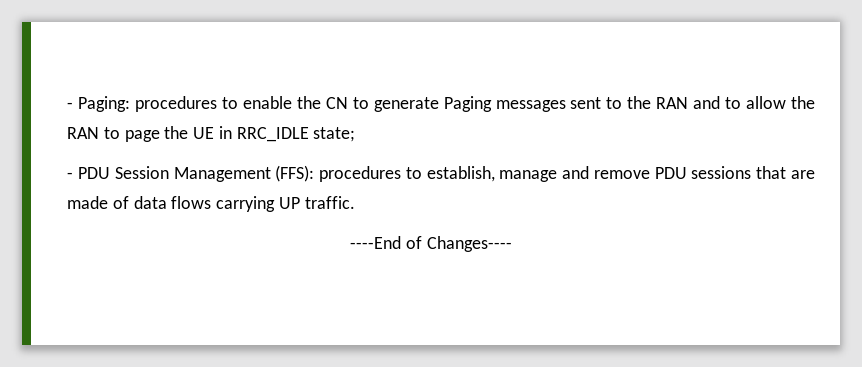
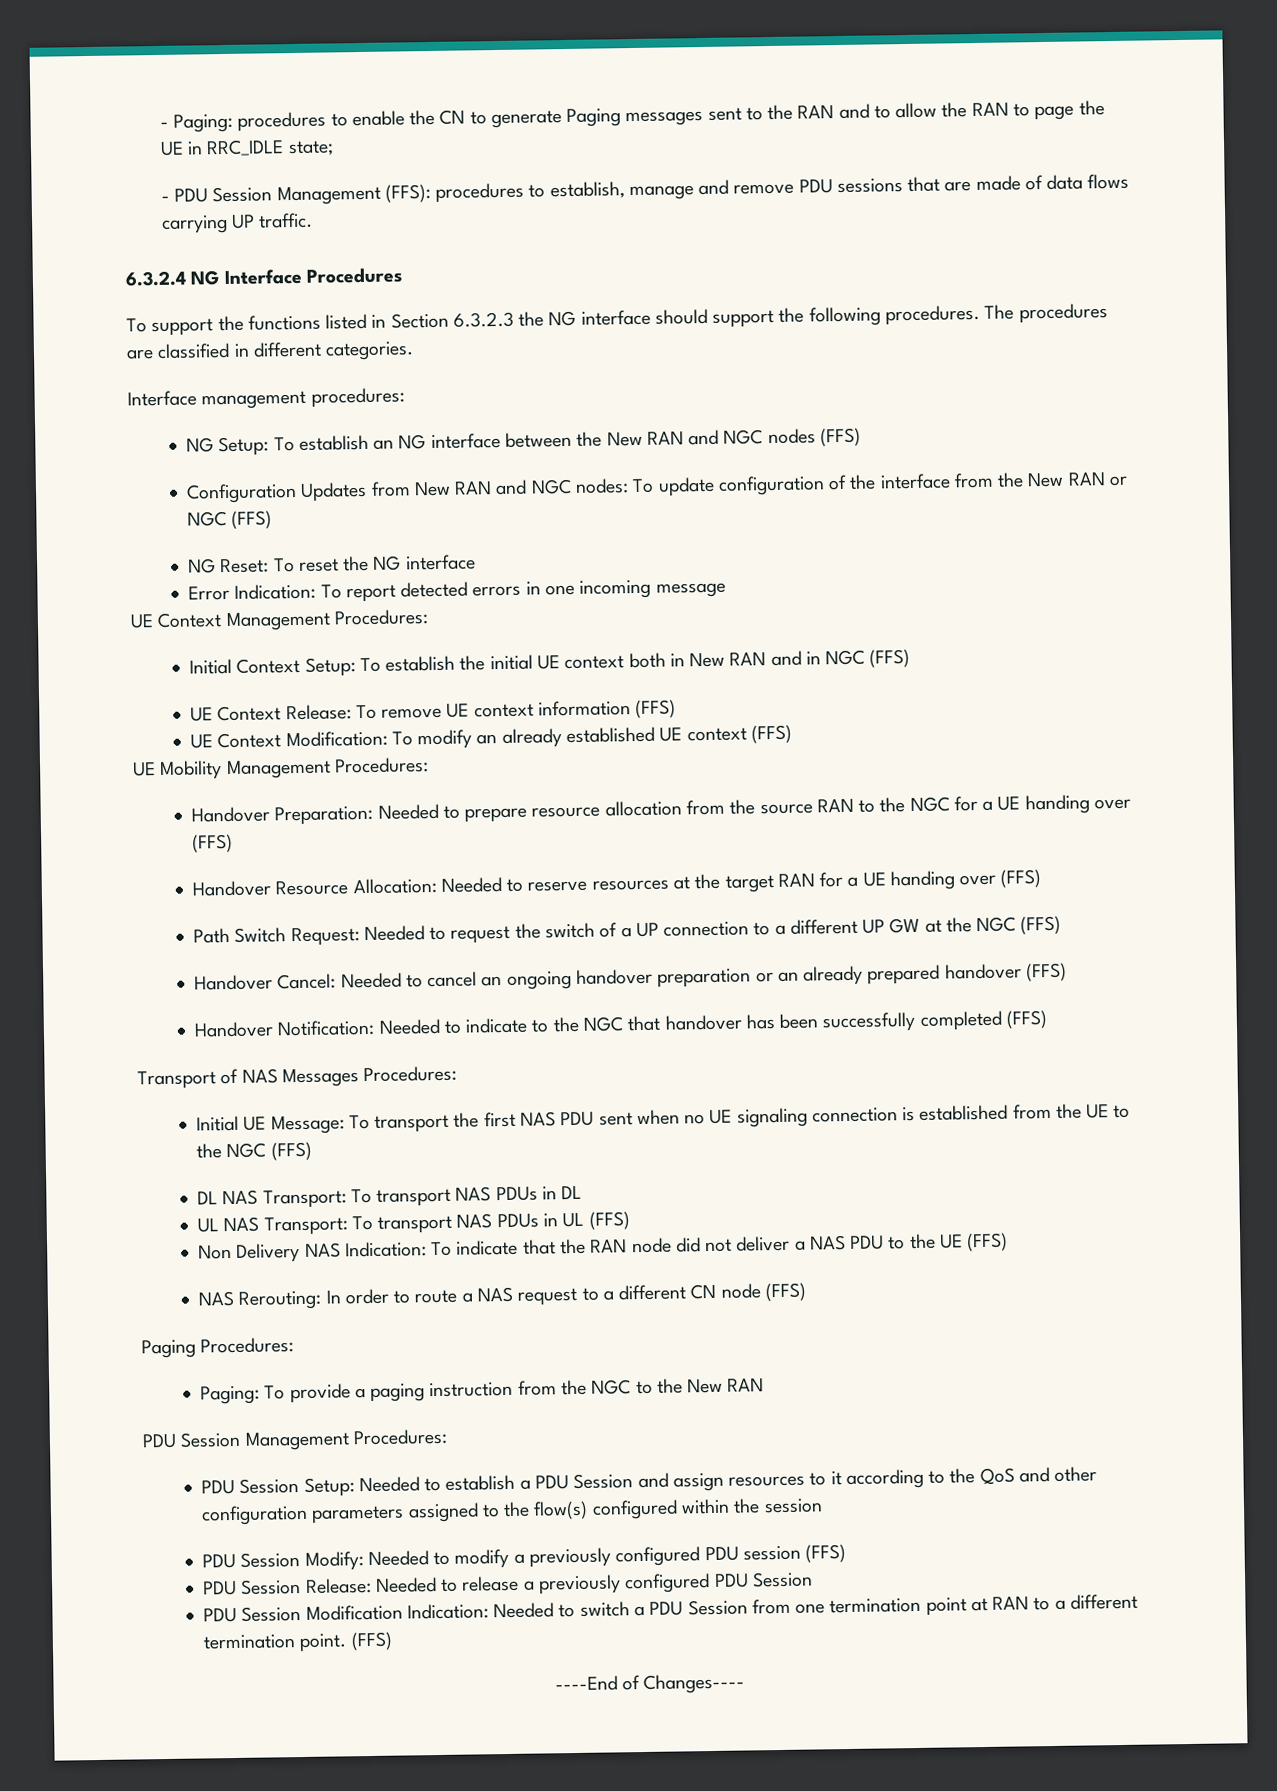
(355, 202) none -> [125,267,402,287] [126,303,1108,337] [126,341,415,361] [127,387,405,410] [186,427,861,457] [186,472,1128,504] [187,510,273,529] [188,554,476,574] [188,579,726,603] [130,609,428,632] [189,648,911,677] [190,699,677,722] [190,724,792,750] [132,757,429,780] [191,794,1131,826] [192,833,234,853] [192,869,1042,897] [193,915,1062,947] [194,962,1067,991] [194,1010,1047,1038] [137,1065,458,1090] [196,1103,1131,1135] [196,1141,312,1161] [197,1185,583,1209] [197,1211,630,1236] [198,1232,1009,1263] [198,1282,806,1310] [141,1337,295,1359] [200,1378,765,1405] [142,1428,448,1451] [201,1466,1098,1497] [201,1498,823,1526] [202,1544,847,1571] [203,1571,813,1596] [203,1593,1138,1623] [203,1631,393,1653] // 6.3.2.4 NG Interface Procedures // To support the functions listed in Section 6.3.2.3 the NG interface should support the following procedures. The procedures are classified in different categories. // Interface management procedures: // NG Setup: To establish an NG interface between the New RAN and NGC nodes (FFS) // Configuration Updates from New RAN and NGC nodes: To update configuration of the interface from the New RAN or NGC (FFS) // NG Reset: To reset the NG interface // Error Indication: To report detected errors in one incoming message // UE Context Management Procedures: // Initial Context Setup: To establish the initial UE context both in New RAN and in NGC (FFS) // UE Context Release: To remove UE context information (FFS) // UE Context Modification: To modify an already established UE context (FFS) // UE Mobility Management Procedures: // Handover Preparation: Needed to prepare resource allocation from the source RAN to the NGC for a UE handing over (FFS) // Handover Resource Allocation: Needed to reserve resources at the target RAN for a UE handing over (FFS) // Path Switch Request: Needed to request the switch of a UP connection to a different UP GW at the NGC (FFS) // Handover Cancel: Needed to cancel an ongoing handover preparation or an already prepared handover (FFS) // Handover Notification: Needed to indicate to the NGC that handover has been successfully completed (FFS) // Transport of NAS Messages Procedures: // Initial UE Message: To transport the first NAS PDU sent when no UE signaling connection is established from the UE to the NGC (FFS) // DL NAS Transport: To transport NAS PDUs in DL // UL NAS Transport: To transport NAS PDUs in UL (FFS) // Non Delivery NAS Indication: To indicate that the RAN node did not deliver a NAS PDU to the UE (FFS) // NAS Rerouting: In order to route a NAS request to a different CN node (FFS) // Paging Procedures: // Paging: To provide a paging instruction from the NGC to the New RAN // PDU Session Management Procedures: // PDU Session Setup: Needed to establish a PDU Session and assign resources to it according to the QoS and other configuration parameters assigned to the flow(s) configured within the session // PDU Session Modify: Needed to modify a previously configured PDU session (FFS) // PDU Session Release: Needed to release a previously configured PDU Session // PDU Session Modification Indication: Needed to switch a PDU Session from one termination point at RAN to a different termination point. (FFS)

